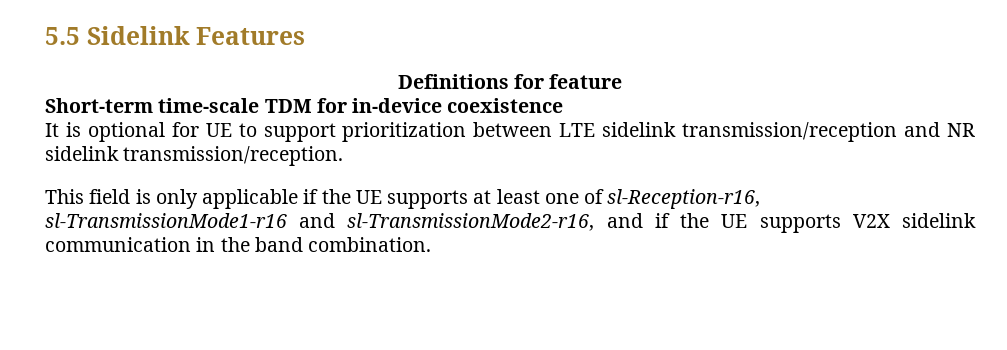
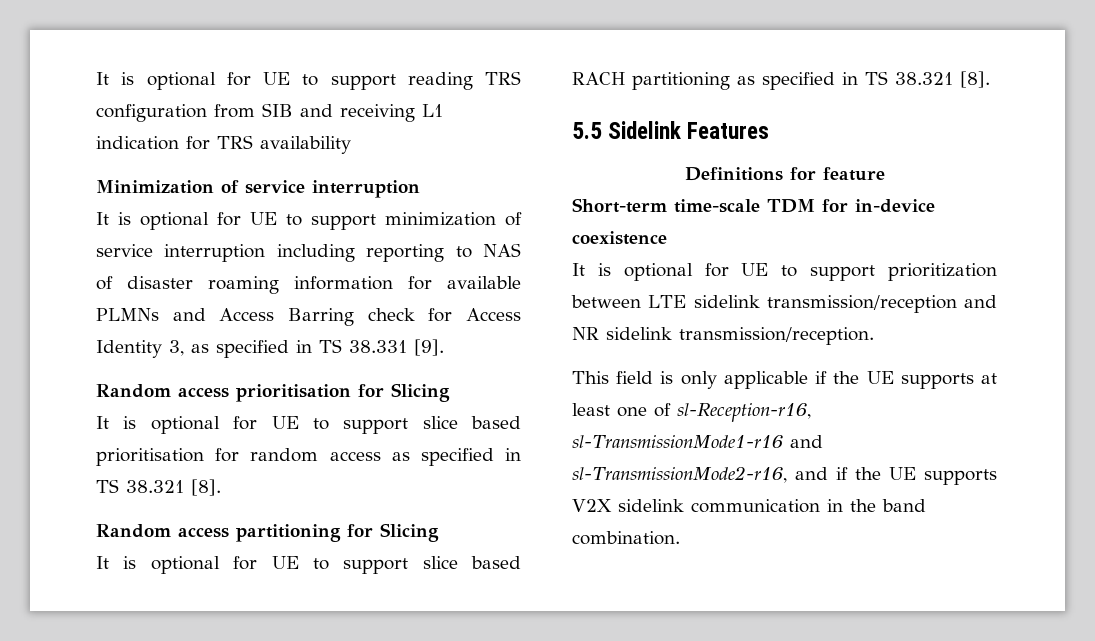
(45, 36) none -> [96,71,521,90] [96,103,443,122] [96,135,351,154] [96,180,420,198] [96,212,522,230] [96,243,521,262] [96,276,521,294] [96,308,521,326] [96,339,444,358] [96,383,450,402] [96,416,521,434] [96,448,521,466] [96,479,221,496] [96,523,439,542] [96,556,521,574] [572,71,990,90] It is optional for UE to support reading TRS configuration from SIB and receiving L1 indication for TRS availability // Minimization of service interruption // It is optional for UE to support minimization of service interruption including reporting to NAS of disaster roaming information for available PLMNs and Access Barring check for Access Identity 3, as specified in TS 38.331 [9]. // Random access prioritisation for Slicing // It is optional for UE to support slice based prioritisation for random access as specified in TS 38.321 [8]. // Random access partitioning for Slicing // It is optional for UE to support slice based RACH partitioning as specified in TS 38.321 [8]. //

